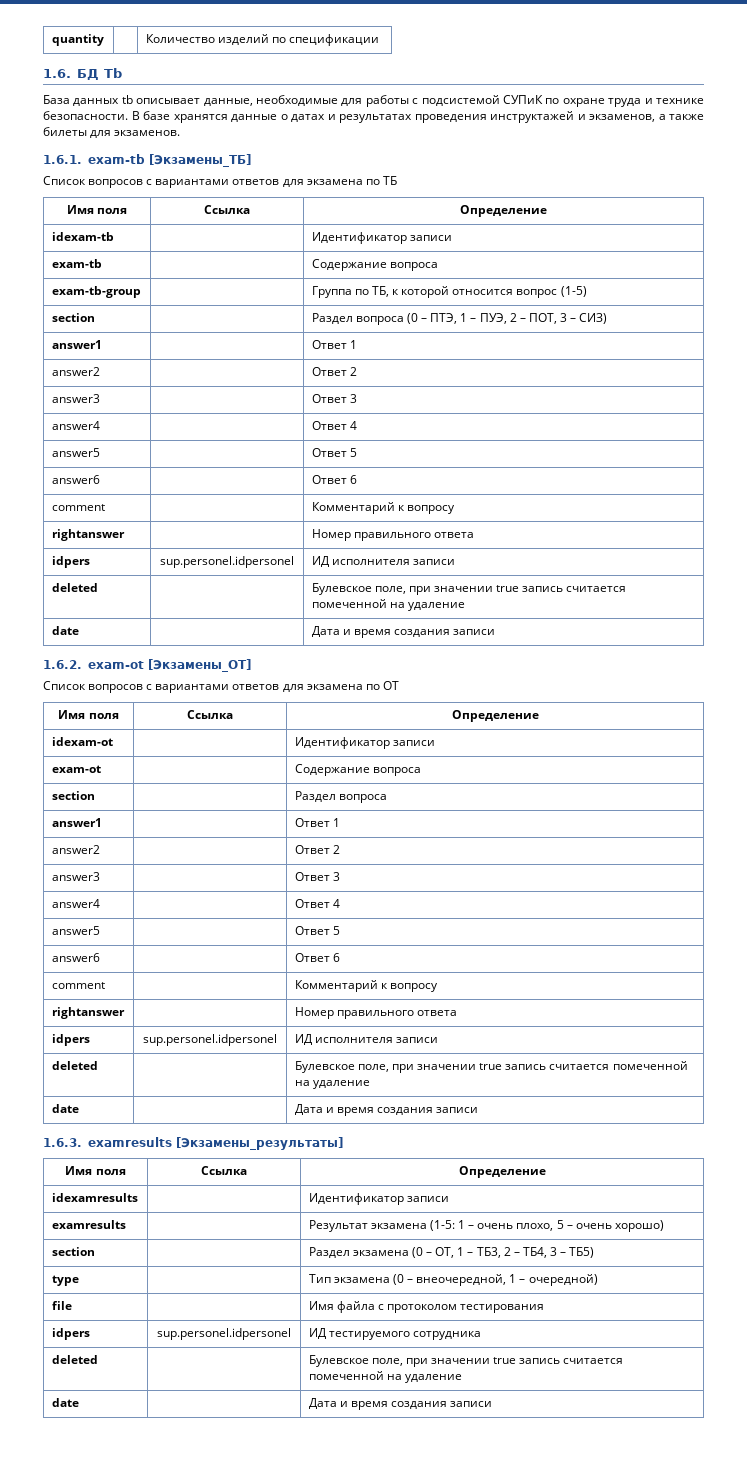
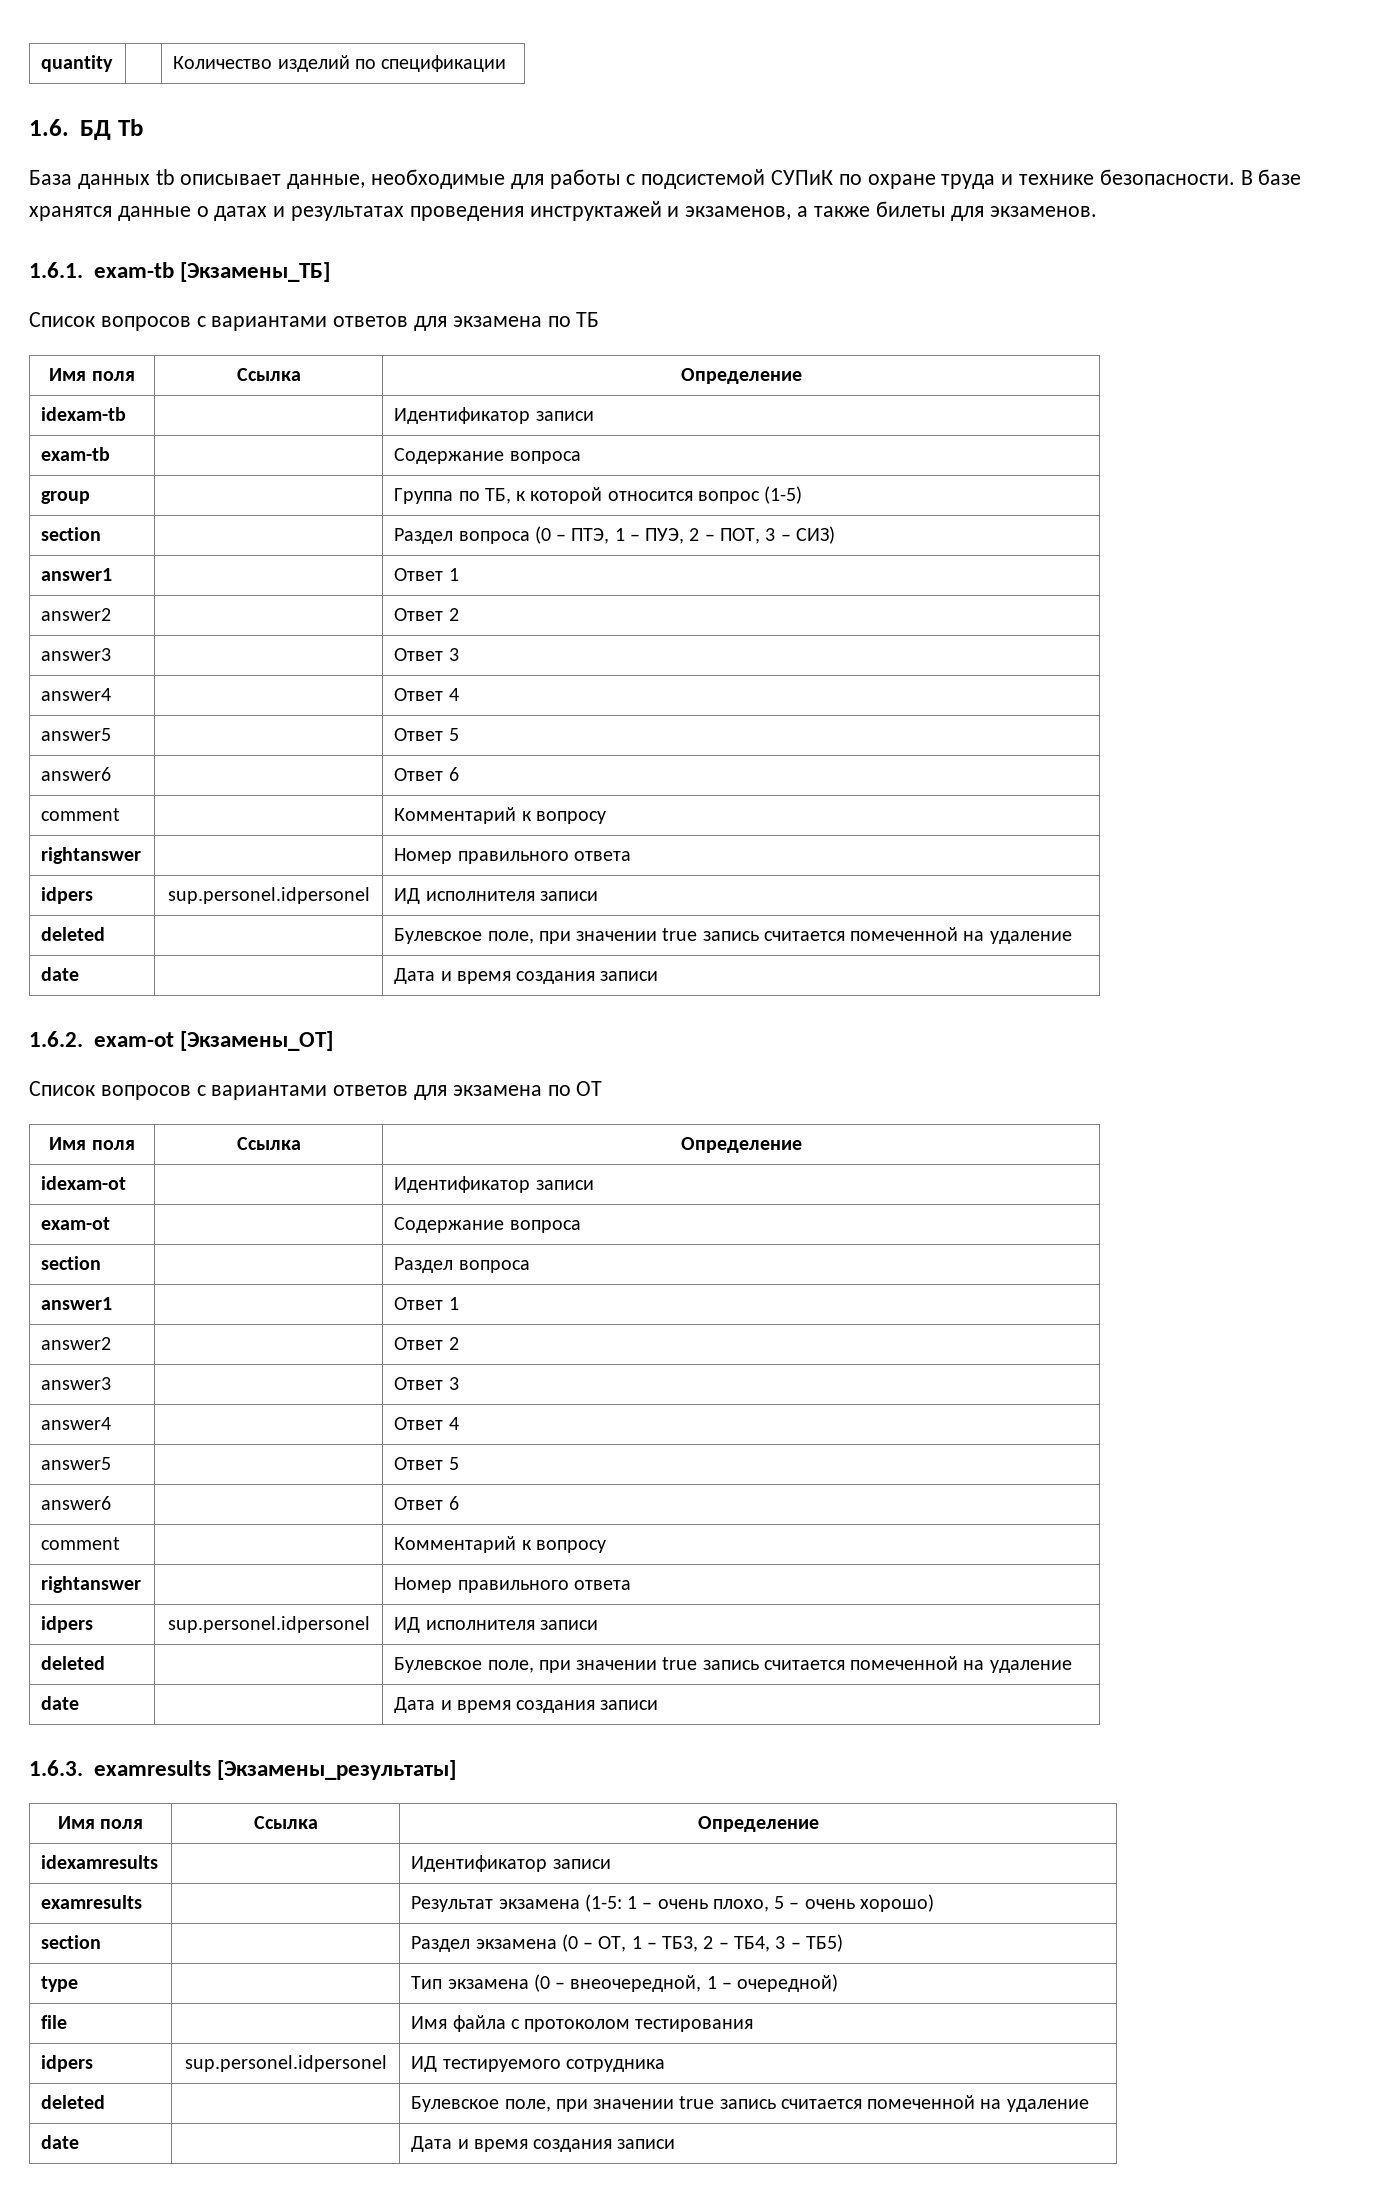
[51,286,141,298] exam-tb-group -> [41,491,91,504] group

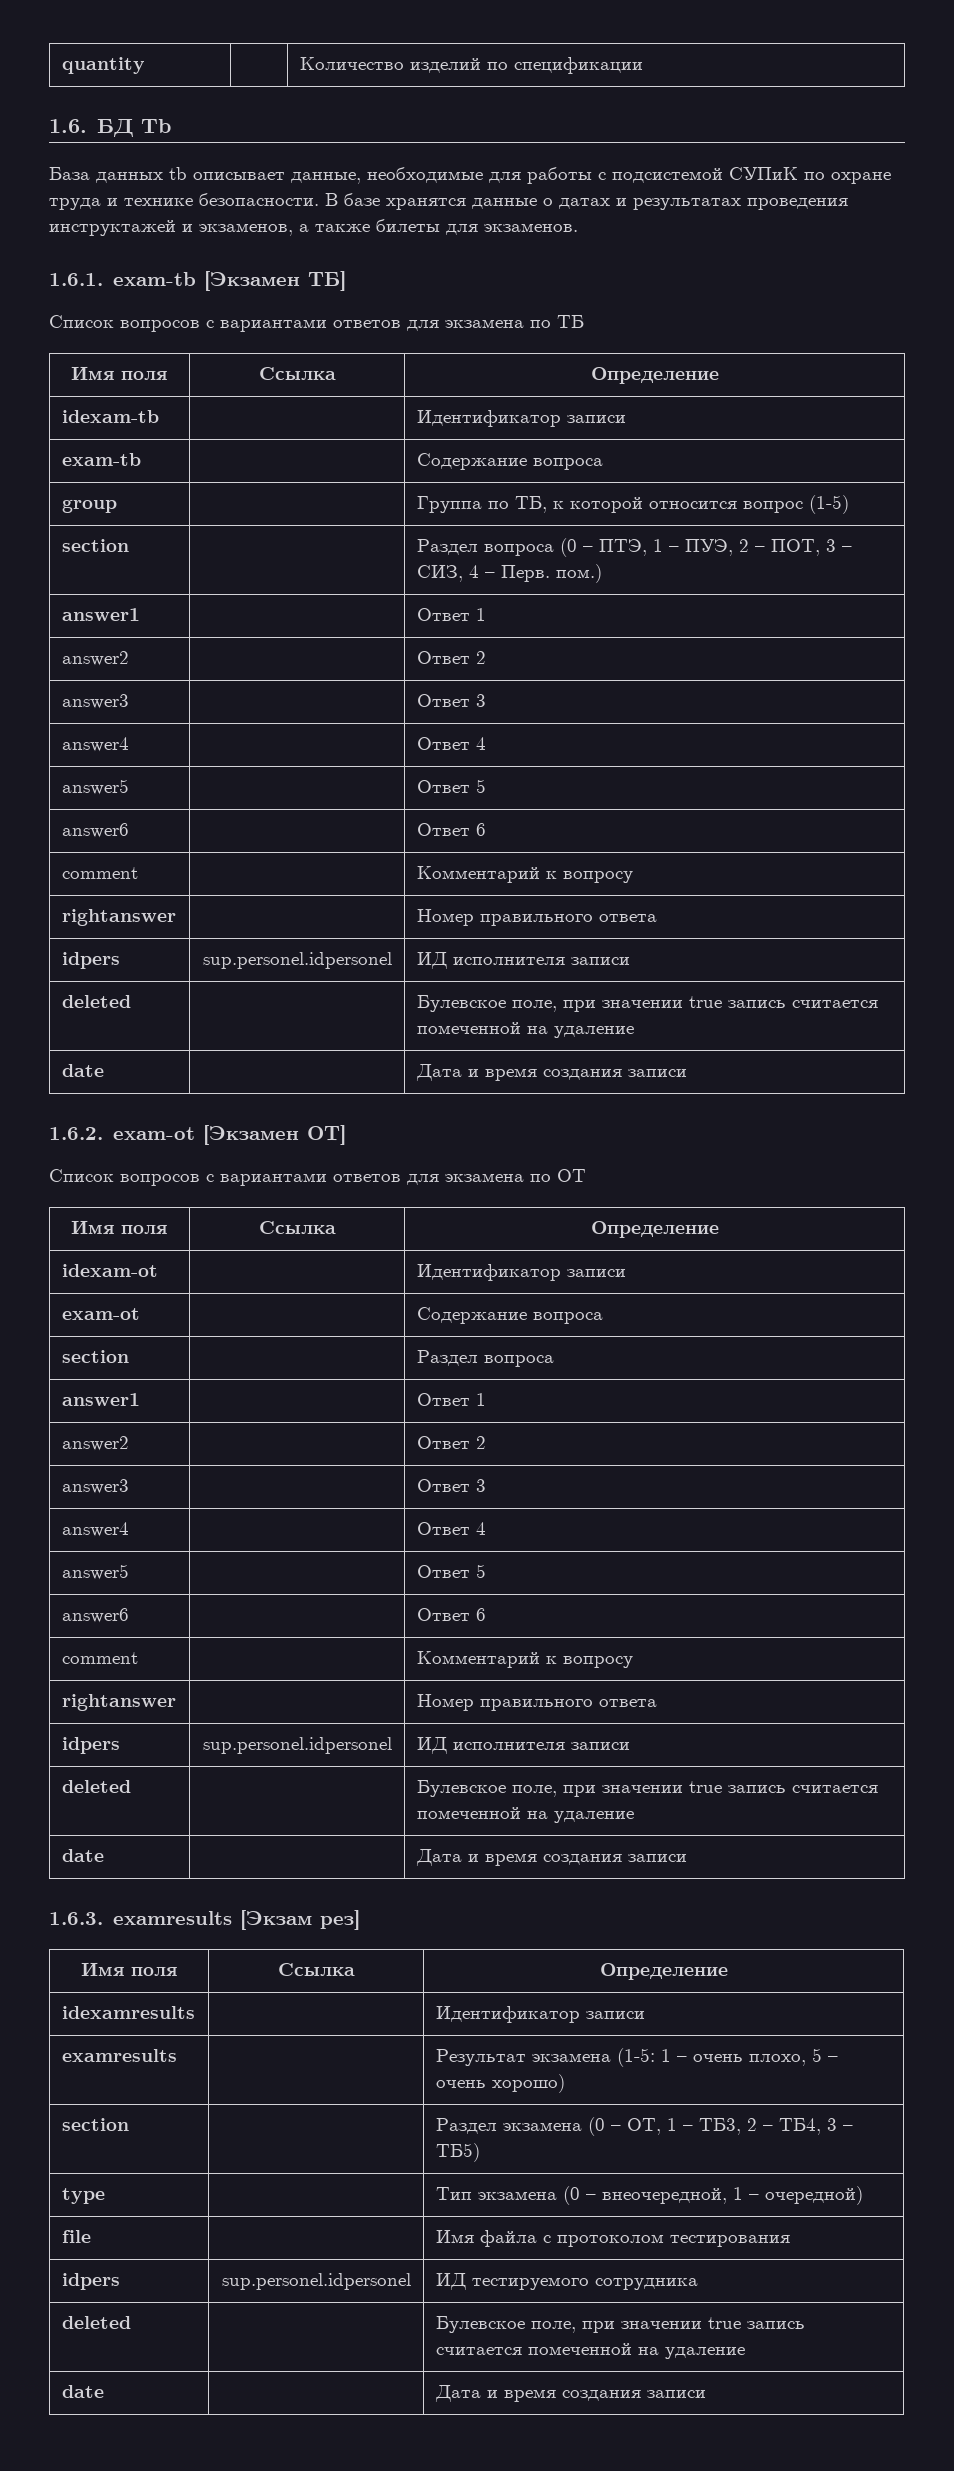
[179,262,330,282] [Экзамены_ТБ] -> [203,271,346,291] [Экзамен ТБ]
[795,526,835,544] СИЗ) -> [416,564,602,583] СИЗ, 4 – Перв. пом.)
[179,1031,333,1051] [Экзамены_ОТ] -> [202,1125,346,1145] [Экзамен ОТ]
[216,1760,456,1780] [Экзамены_результаты] -> [239,1910,360,1930] [Экзам рез]

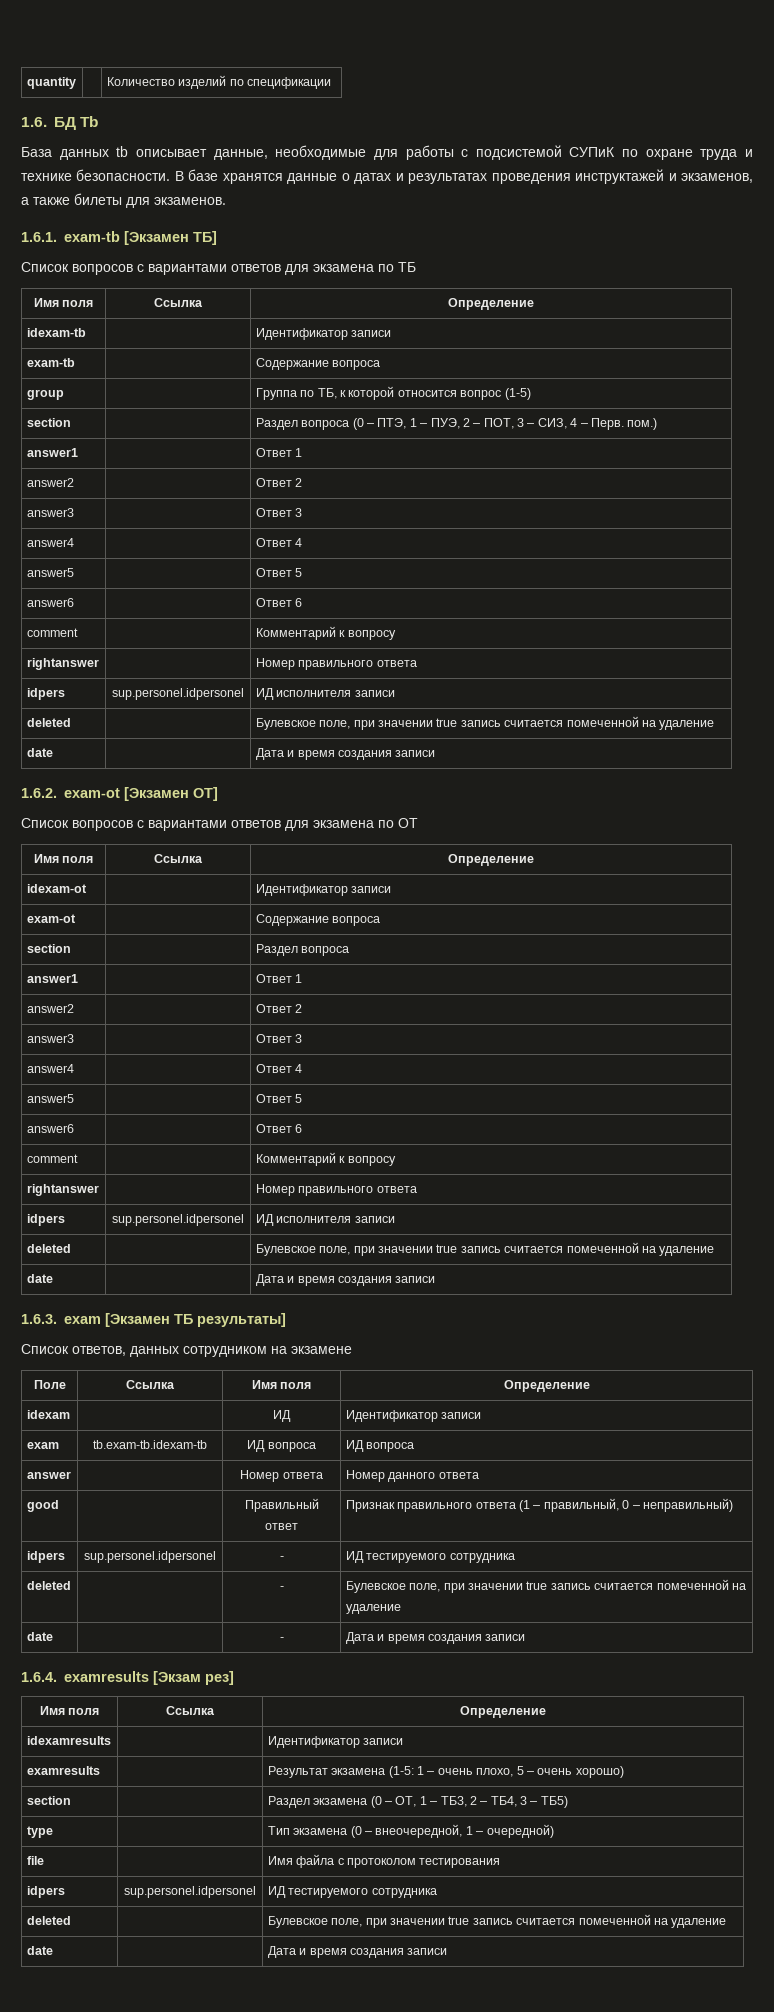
(103, 1918) none -> [64,1313,286,1327] [21,1344,352,1357] [33,1380,66,1389] [126,1380,175,1389] [251,1380,312,1389] [503,1380,590,1392] [26,1410,70,1419] [273,1410,291,1422] [345,1410,482,1422] [26,1442,59,1449] [93,1440,207,1449] [247,1440,316,1452] [345,1440,415,1452] [26,1471,71,1479] [240,1470,323,1482] [345,1470,479,1482] [26,1500,59,1512] [244,1498,319,1512] [265,1523,298,1530] [345,1498,733,1512] [26,1551,65,1563] [84,1551,216,1563] [279,1556,284,1560] [345,1551,515,1563] [26,1581,71,1590] [279,1586,284,1590] [345,1579,746,1593] [345,1604,401,1614] [26,1632,53,1641] [279,1637,284,1641] [345,1632,526,1644] [21,1672,57,1682] exam [Экзамен ТБ результаты] // Список ответов, данных сотрудником на экзамене // Поле | Ссылка | Имя поля | Определение // idexam | | ИД | Идентификатор записи // exam | tb.exam-tb.idexam-tb | ИД вопроса | ИД вопроса // answer | | Номер ответа | Номер данного ответа // good | | Правильный ответ | Признак правильного ответа (1 – правильный, 0 – неправильный) // idpers | sup.personel.idpersonel | - | ИД тестируемого сотрудника // deleted | | - | Булевское поле, при значении true запись считается помеченной на удаление // date | | - | Дата и время создания записи // 1.6.4.

